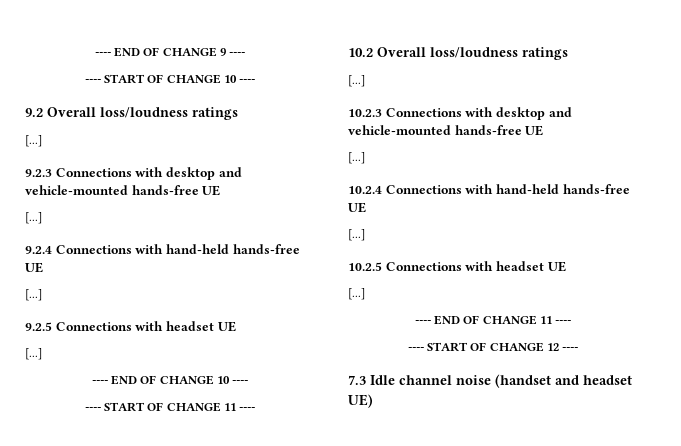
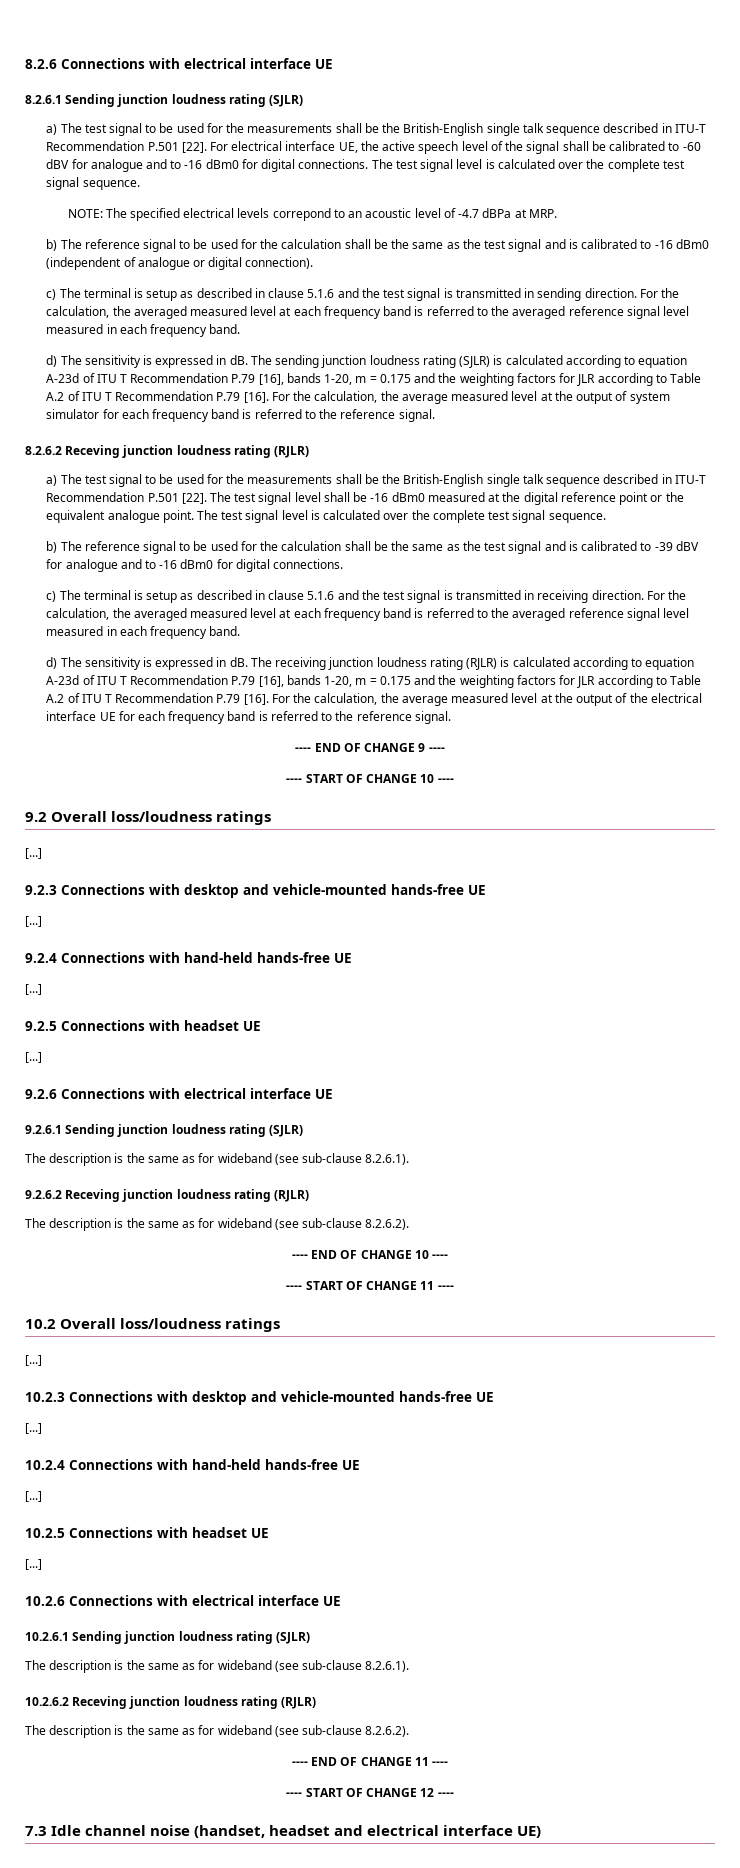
(94, 54) none -> [25,58,333,69] [25,94,304,107] [46,123,706,136] [46,141,701,154] [46,159,685,172] [46,177,140,190] [67,208,557,221] [46,239,709,252] [46,257,314,270] [46,288,680,301] [46,306,690,319] [46,324,241,337] [46,355,688,368] [46,373,702,386] [46,391,670,404] [46,409,435,422] [25,445,310,458] [46,474,706,487] [46,492,684,505] [46,510,606,523] [46,541,699,554] [46,559,344,572] [46,590,687,603] [46,608,690,621] [46,626,241,639] [46,657,695,670] [46,675,702,688] [46,693,702,706] [46,711,451,724] 8.2.6 Connections with electrical interface UE // 8.2.6.1 Sending junction loudness rating (SJLR) // a) The test signal to be used for the measurements shall be the British-English single talk sequence described in ITU-T Recommendation P.501 [22]. For electrical interface UE, the active speech level of the signal shall be calibrated to -60 dBV for analogue and to -16 dBm0 for digital connections. The test signal level is calculated over the complete test signal sequence. // NOTE: The specified electrical levels correpond to an acoustic level of -4.7 dBPa at MRP. // b) The reference signal to be used for the calculation shall be the same as the test signal and is calibrated to -16 dBm0 (independent of analogue or digital connection). // c) The terminal is setup as described in clause 5.1.6 and the test signal is transmitted in sending direction. For the calculation, the averaged measured level at each frequency band is referred to the averaged reference signal level measured in each frequency band. // d) The sensitivity is expressed in dB. The sending junction loudness rating (SJLR) is calculated according to equation A-23d of ITU T Recommendation P.79 [16], bands 1-20, m = 0.175 and the weighting factors for JLR according to Table A.2 of ITU T Recommendation P.79 [16]. For the calculation, the average measured level at the output of system simulator for each frequency band is referred to the reference signal. // 8.2.6.2 Receving junction loudness rating (RJLR) // a) The test signal to be used for the measurements shall be the British-English single talk sequence described in ITU-T Recommendation P.501 [22]. The test signal level shall be -16 dBm0 measured at the digital reference point or the equivalent analogue point. The test signal level is calculated over the complete test signal sequence. // b) The reference signal to be used for the calculation shall be the same as the test signal and is calibrated to -39 dBV for analogue and to -16 dBm0 for digital connections. // c) The terminal is setup as described in clause 5.1.6 and the test signal is transmitted in receiving direction. For the calculation, the averaged measured level at each frequency band is referred to the averaged reference signal level measured in each frequency band. // d) The sensitivity is expressed in dB. The receiving junction loudness rating (RJLR) is calculated according to equation A-23d of ITU T Recommendation P.79 [16], bands 1-20, m = 0.175 and the weighting factors for JLR according to Table A.2 of ITU T Recommendation P.79 [16]. For the calculation, the average measured level at the output of the electrical interface UE for each frequency band is referred to the reference signal. //
(42, 354) none -> [25,1088,333,1099] [25,1124,304,1137] [25,1153,410,1166] [25,1189,310,1202] [25,1218,410,1231] // 9.2.6 Connections with electrical interface UE // 9.2.6.1 Sending junction loudness rating (SJLR) // The description is the same as for wideband (see sub-clause 8.2.6.1). // 9.2.6.2 Receving junction loudness rating (RJLR) // The description is the same as for wideband (see sub-clause 8.2.6.2).
(365, 294) none -> [25,1595,341,1606] [25,1631,311,1644] [25,1660,410,1673] [25,1696,317,1709] [25,1725,410,1738] // 10.2.6 Connections with electrical interface UE // 10.2.6.1 Sending junction loudness rating (SJLR) // The description is the same as for wideband (see sub-clause 8.2.6.1). // 10.2.6.2 Receving junction loudness rating (RJLR) // The description is the same as for wideband (see sub-clause 8.2.6.2).
[495,374,632,388] (handset and headset -> [194,1825,514,1838] (handset, headset and electrical interface

